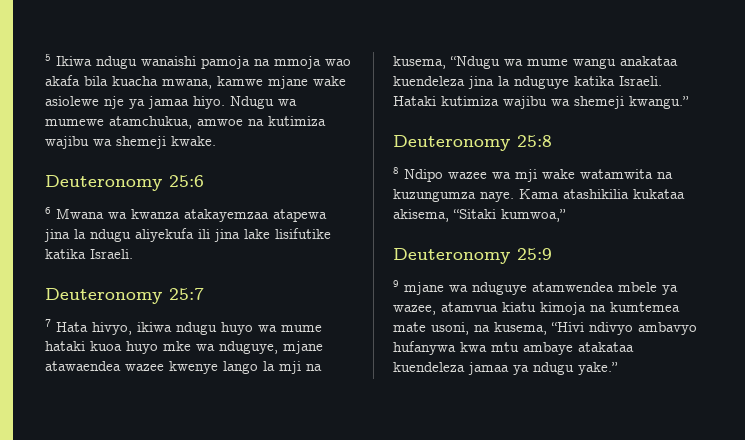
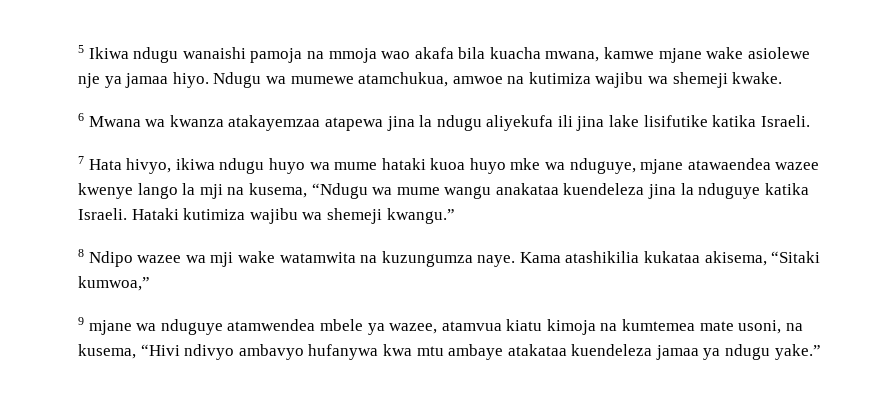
[45,175,204,191] // Deuteronomy 25:6 -> (783, 78) none
[45,288,204,304] // Deuteronomy 25:7 -> (810, 121) none
[393,135,552,151] // Deuteronomy 25:8 -> (455, 216) none
[393,248,552,264] // Deuteronomy 25:9 -> (150, 283) none

